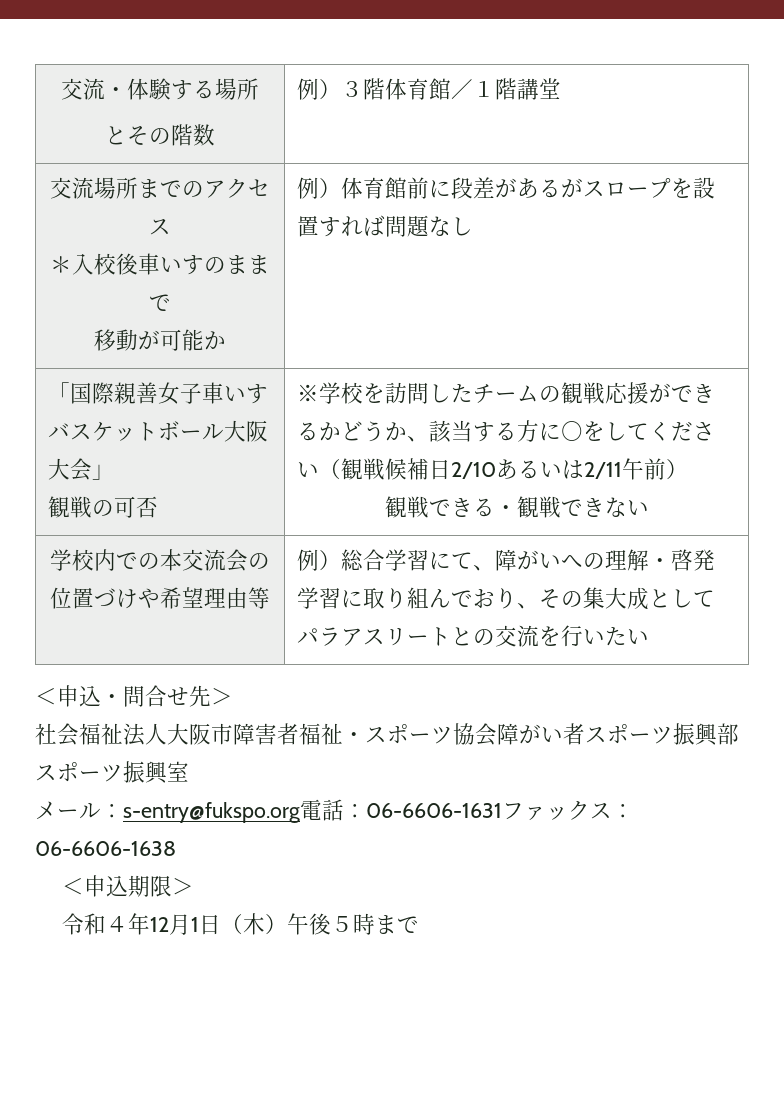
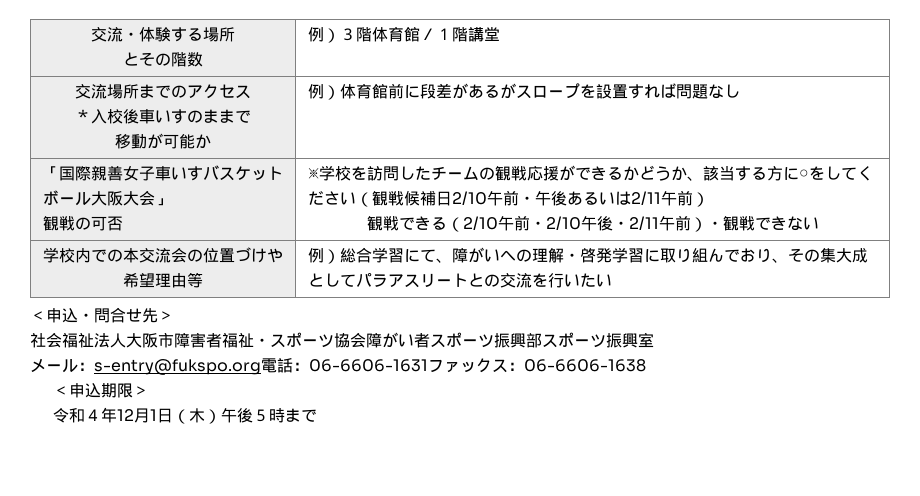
(497, 470) none -> [486,190,567,206] 午前・午後
(495, 507) none -> [446,215,707,232] （2/10午前・2/10午後・2/11午前）

